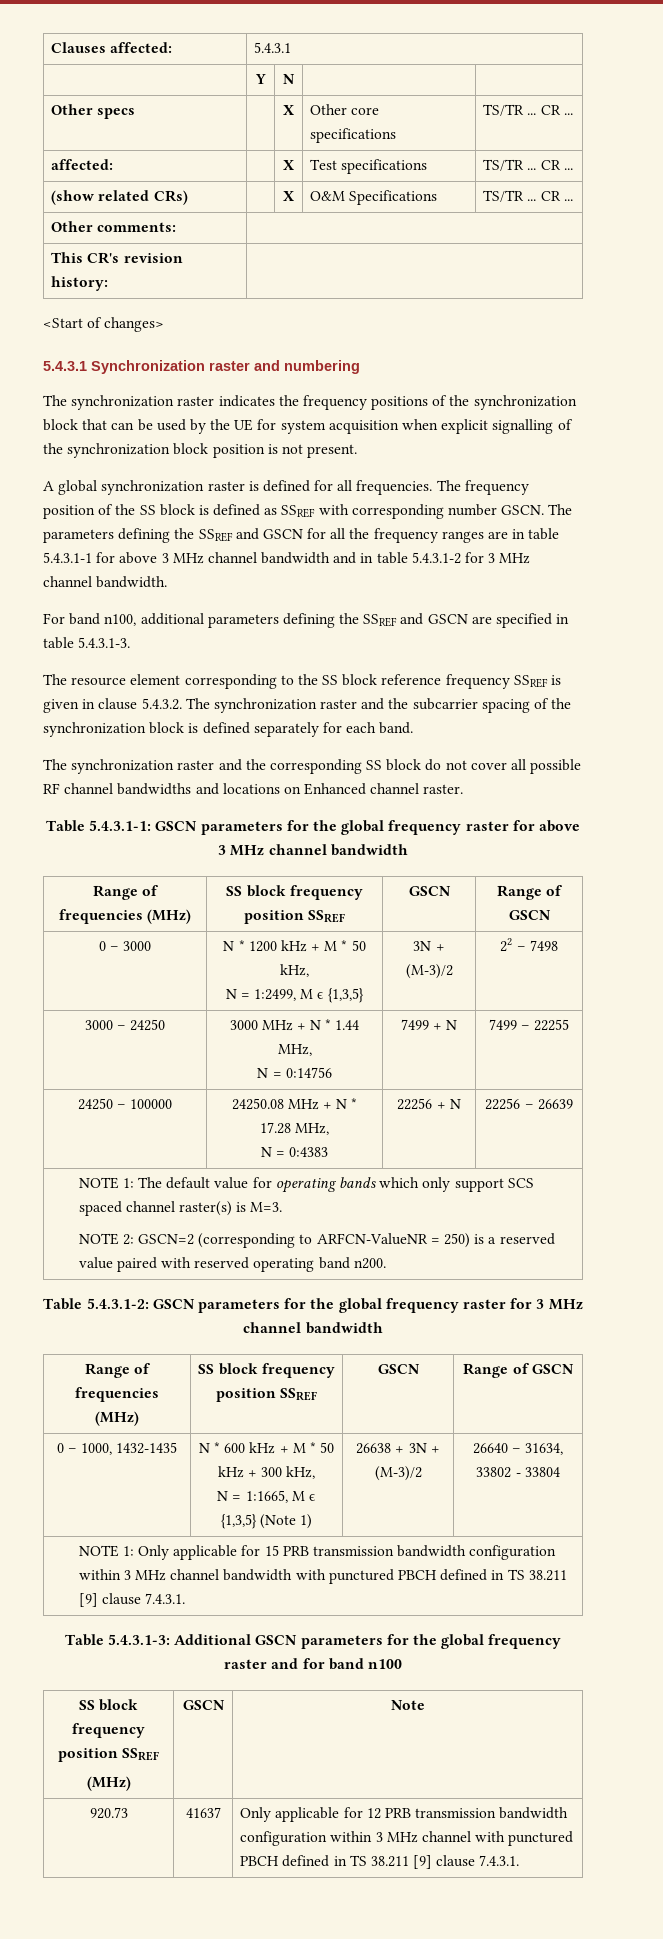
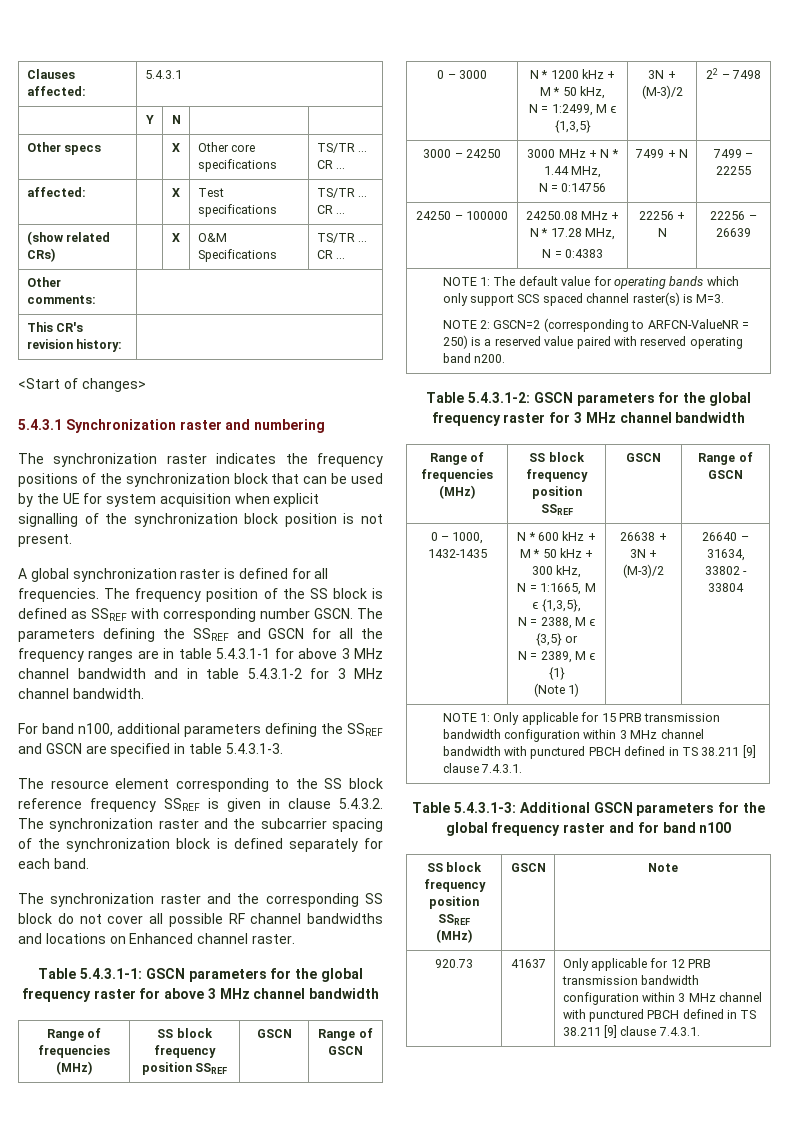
[220,1514,257,1529] {1,3,5} -> [541,599,581,612] [517,617,596,629] [535,633,579,646] [517,651,596,663] [548,667,565,680] {1,3,5}, // N = 2388, M ϵ {3,5} or // N = 2389, M ϵ {1} //

